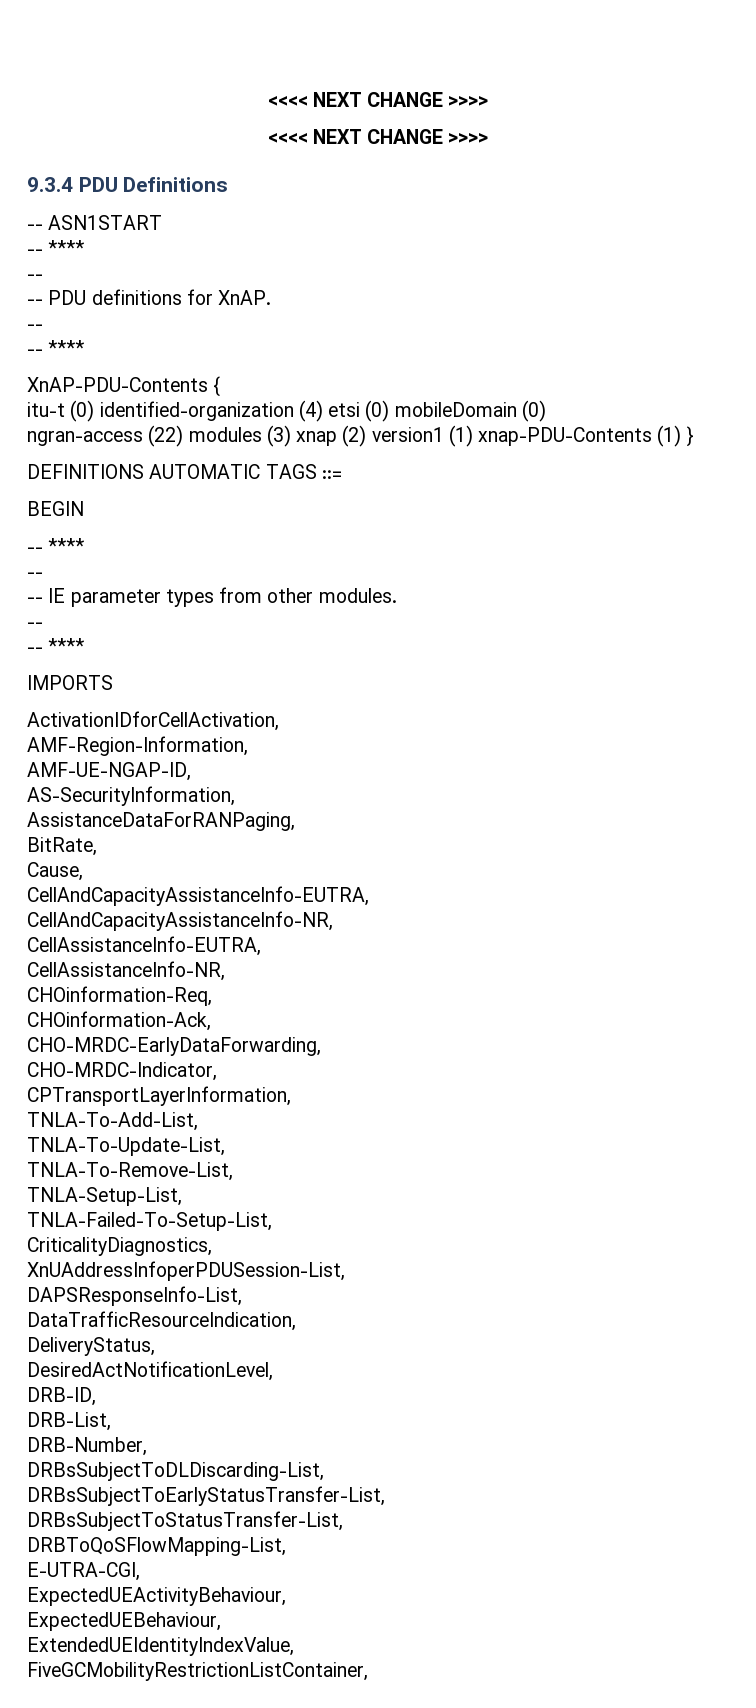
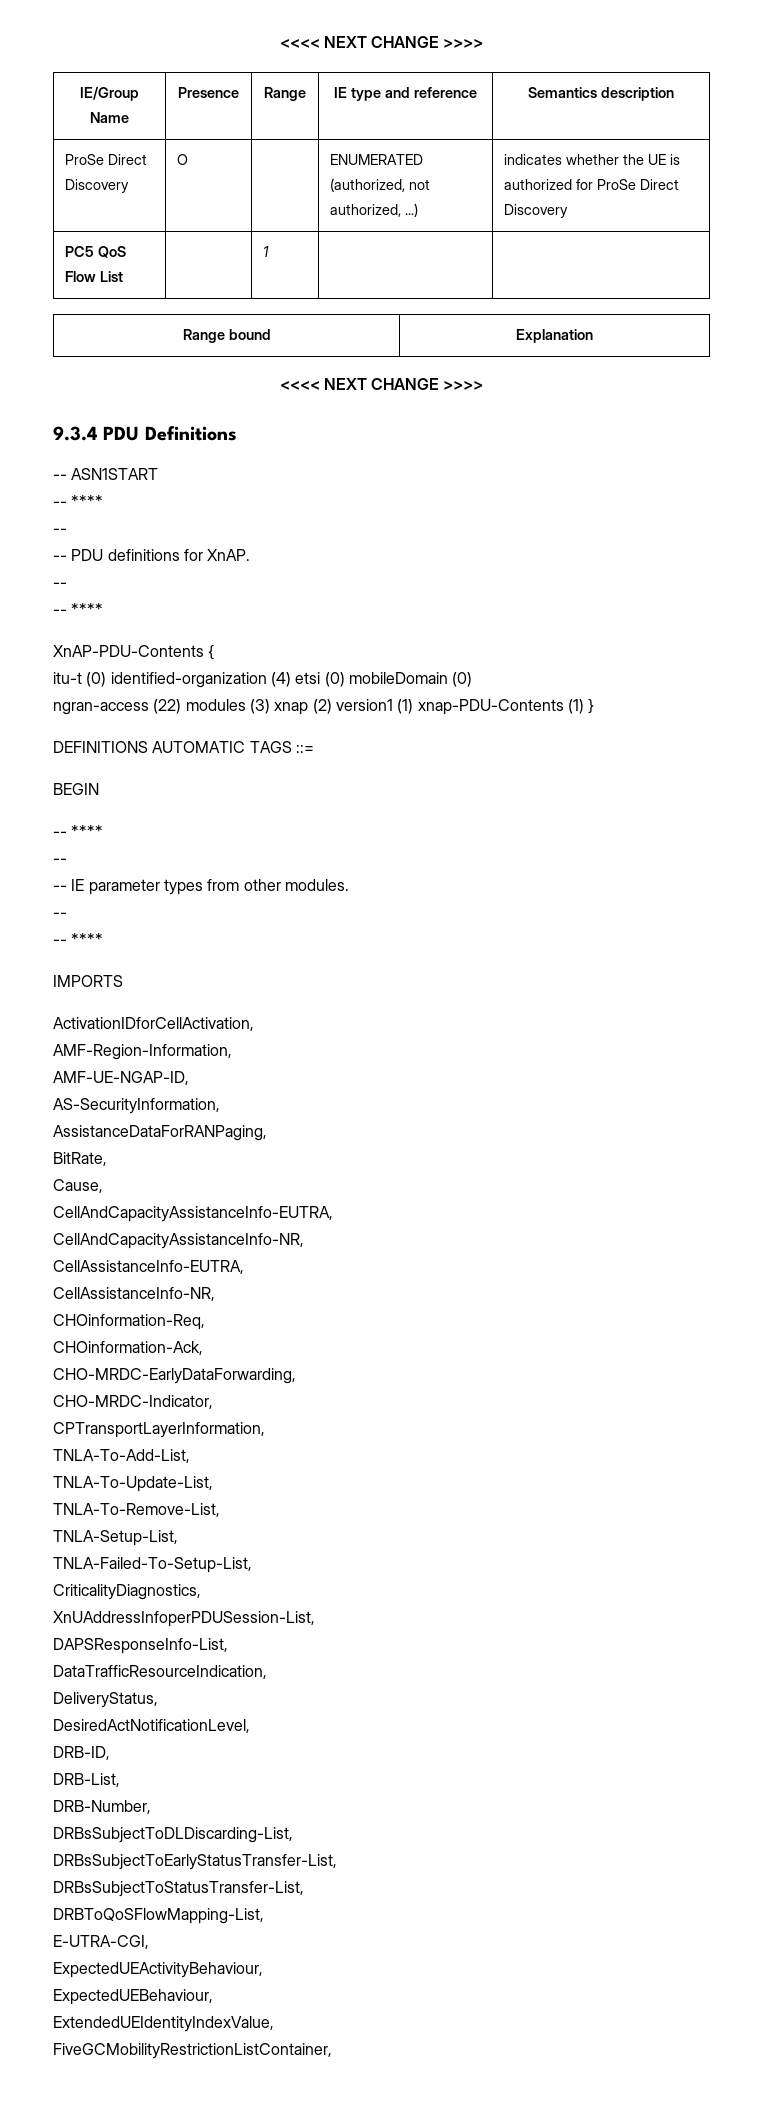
[267,92,489,107] <<<< NEXT CHANGE >>>> -> [279,36,484,48] [80,87,139,101] [90,112,129,123] [178,87,239,98] [264,87,306,101] [334,87,477,101] [528,87,674,101] [64,154,147,165] [64,179,129,193] [176,154,188,165] [329,154,423,165] [329,178,430,192] [329,203,418,217] [503,154,680,165] [503,179,679,190] [503,204,568,218] [64,246,126,258] [64,271,123,282] [262,246,269,257] [182,329,271,343] [516,329,593,343] <<<< NEXT CHANGE >>>> // IE/Group Name | Presence | Range | IE type and reference | Semantics description // ProSe Direct Discovery | O | | ENUMERATED (authorized, not authorized, ...) | indicates whether the UE is authorized for ProSe Direct Discovery // PC5 QoS Flow List | | 1 | | // Range bound | Explanation

